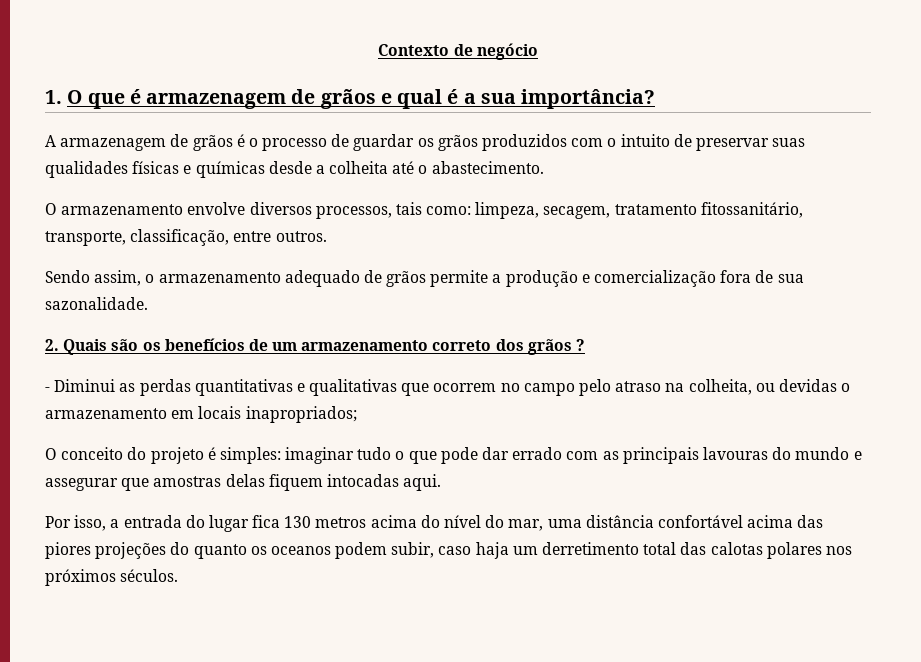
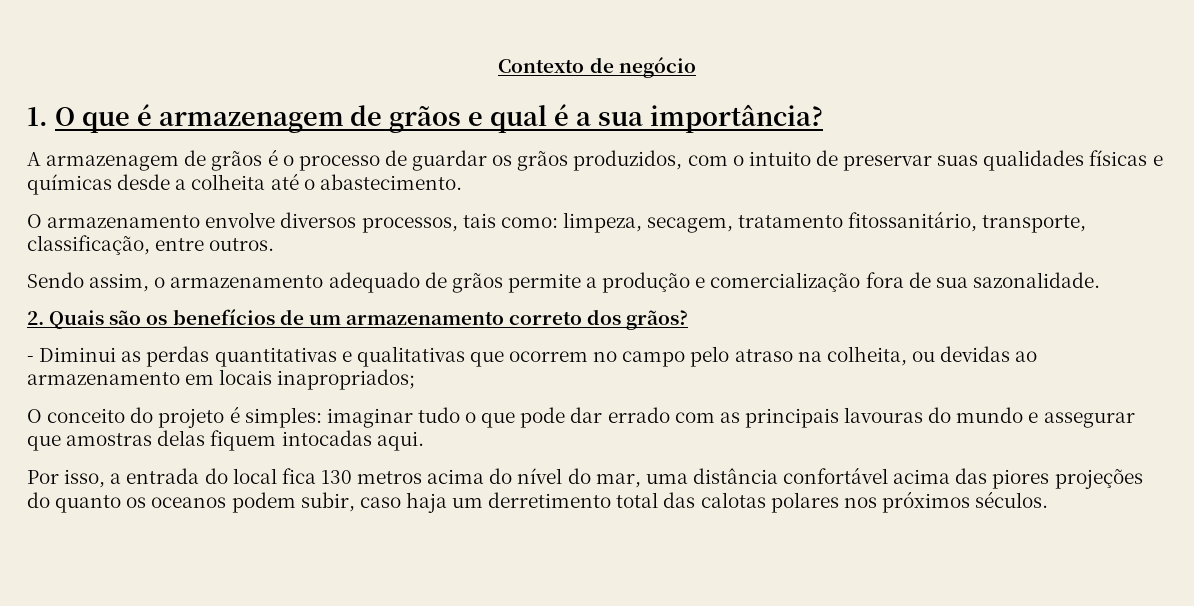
[482,134,568,151] produzidos -> [573,150,683,171] produzidos,
[527,339,586,355] grãos ? -> [626,310,689,330] grãos?
[841,383,851,392] o -> [1015,351,1038,362] ao
[208,515,249,532] lugar -> [232,468,277,484] local

